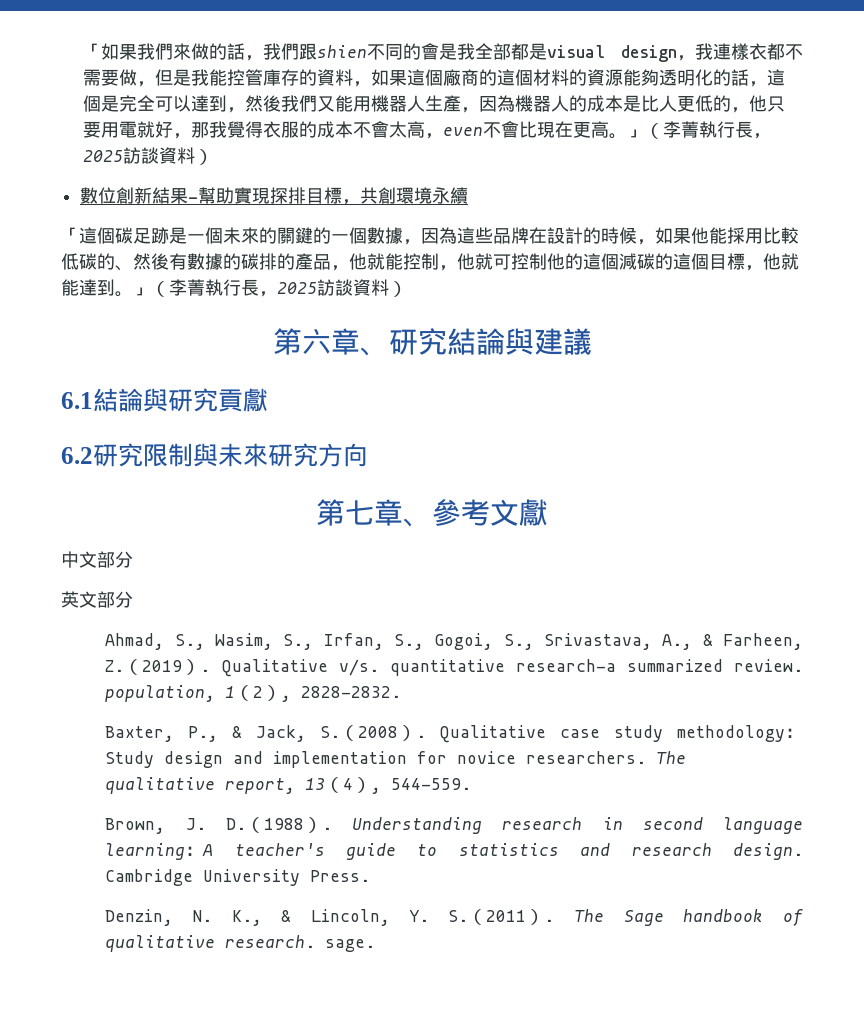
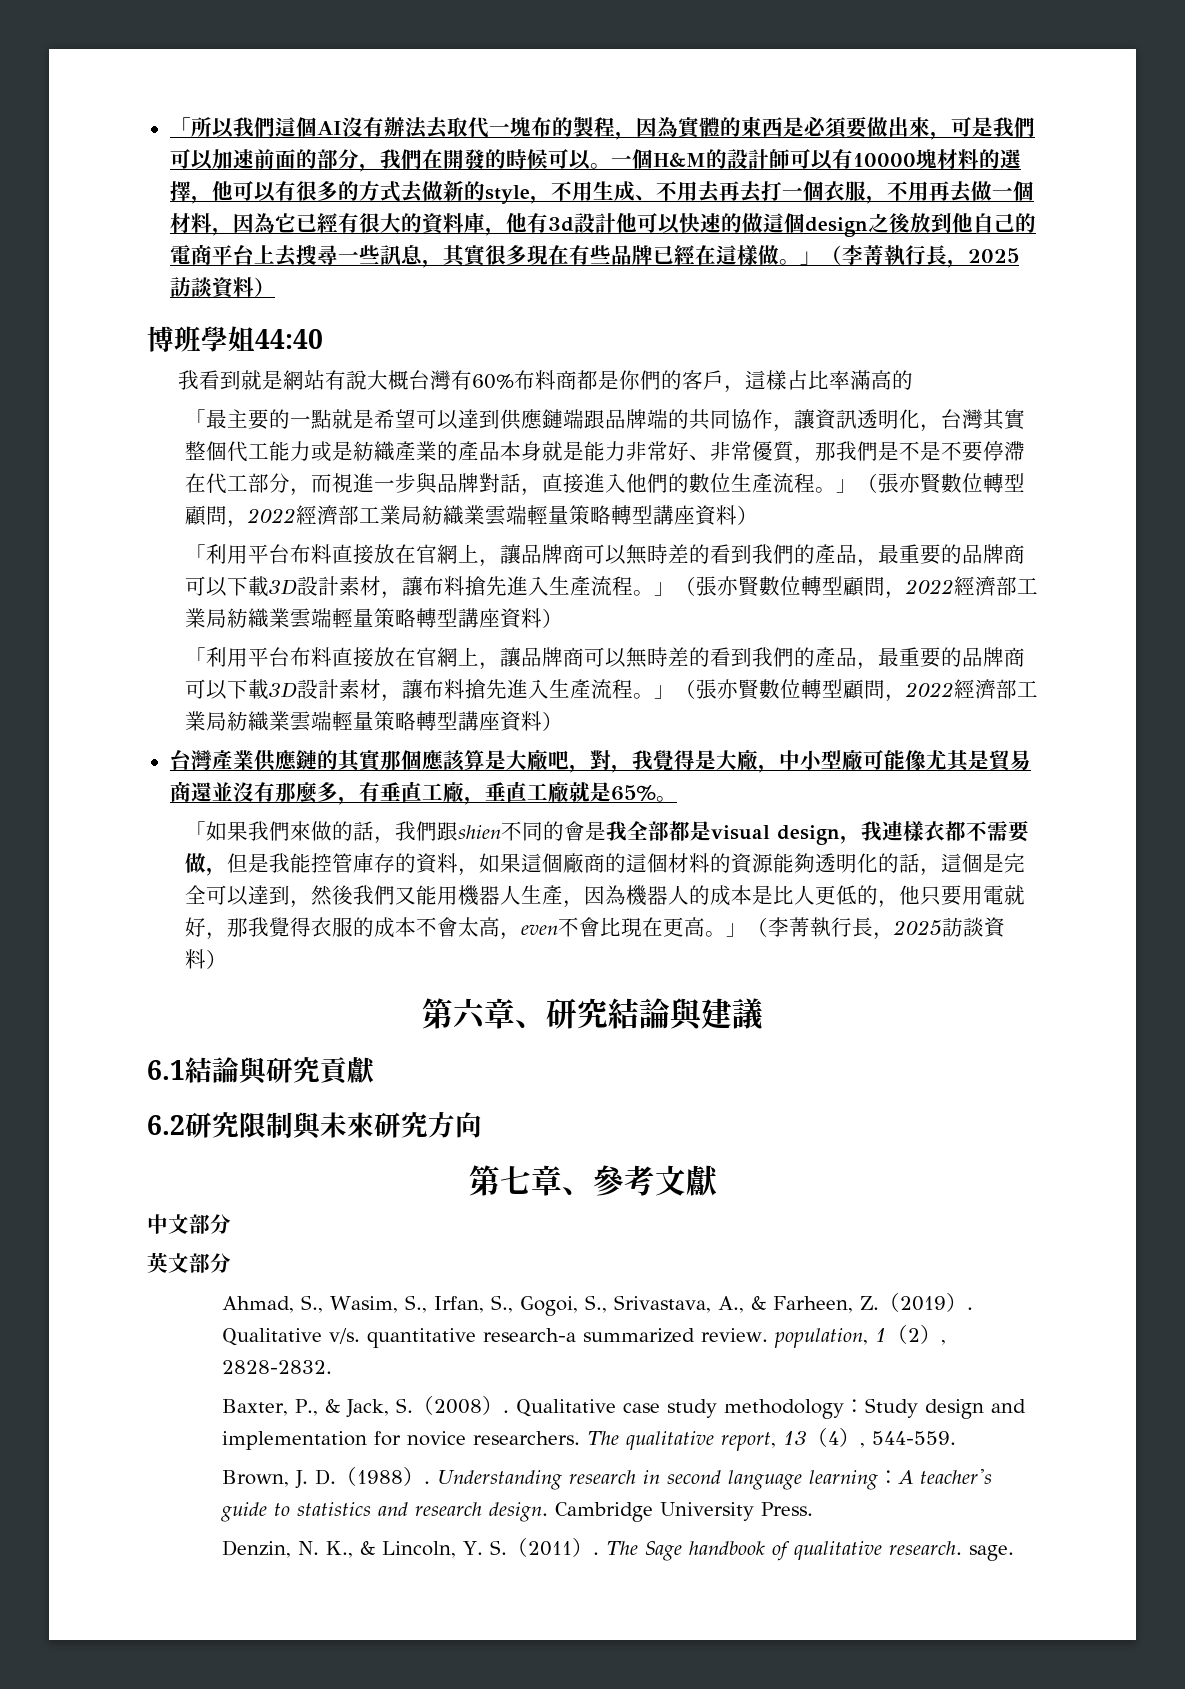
[83,43,102,58] 「 -> [169,116,1035,140] [169,149,1023,172] [169,180,1034,204] [169,212,1036,237] [169,244,1019,268] [169,277,275,299] [147,326,323,352] [177,370,913,393] [184,409,1026,432] [184,441,1025,464] [184,472,1025,496] [184,505,758,528] [184,544,1025,567] [184,576,1038,599] [184,608,563,629] [184,647,1025,670] [184,679,1038,702] [184,711,563,732] [169,749,1031,773] [169,781,677,805] [184,821,206,839] 「所以我們這個AI沒有辦法去取代一塊布的製程，因為實體的東西是必須要做出來，可是我們可以加速前面的部分，我們在開發的時候可以。一個H&M的設計師可以有10000塊材料的選擇，他可以有很多的方式去做新的style，不用生成、不用去再去打一個衣服，不用再去做一個材料，因為它已經有很大的資料庫，他有3d設計他可以快速的做這個design之後放到他自己的電商平台上去搜尋一些訊息，其實很多現在有些品牌已經在這樣做。」（李菁執行長，2025訪談資料） // 博班學姐44:40 // 我看到就是網站有說大概台灣有60%布料商都是你們的客戶，這樣占比率滿高的 // 「最主要的一點就是希望可以達到供應鏈端跟品牌端的共同協作，讓資訊透明化，台灣其實整個代工能力或是紡織產業的產品本身就是能力非常好、非常優質，那我們是不是不要停滯在代工部分，而視進一步與品牌對話，直接進入他們的數位生產流程。」（張亦賢數位轉型顧問，2022經濟部工業局紡織業雲端輕量策略轉型講座資料） // 「利用平台布料直接放在官網上，讓品牌商可以無時差的看到我們的產品，最重要的品牌商可以下載3D設計素材，讓布料搶先進入生產流程。」（張亦賢數位轉型顧問，2022經濟部工業局紡織業雲端輕量策略轉型講座資料） // 「利用平台布料直接放在官網上，讓品牌商可以無時差的看到我們的產品，最重要的品牌商可以下載3D設計素材，讓布料搶先進入生產流程。」（張亦賢數位轉型顧問，2022經濟部工業局紡織業雲端輕量策略轉型講座資料） // 台灣產業供應鏈的其實那個應該算是大廠吧，對，我覺得是大廠，中小型廠可能像尤其是貿易商還並沒有那麼多，有垂直工廠，垂直工廠就是65%。 // 「
[80,187,469,205] [61,227,799,245] [61,253,799,271] [61,279,407,297] // 數位創新結果-幫助實現探排目標，共創環境永續 // 「這個碳足跡是一個未來的關鍵的一個數據，因為這些品牌在設計的時候，如果他能採用比較低碳的、然後有數據的碳排的產品，他就能控制，他就可控制他的這個減碳的這個目標，他就能達到。」（李菁執行長，2025訪談資料） -> (227, 959) none

